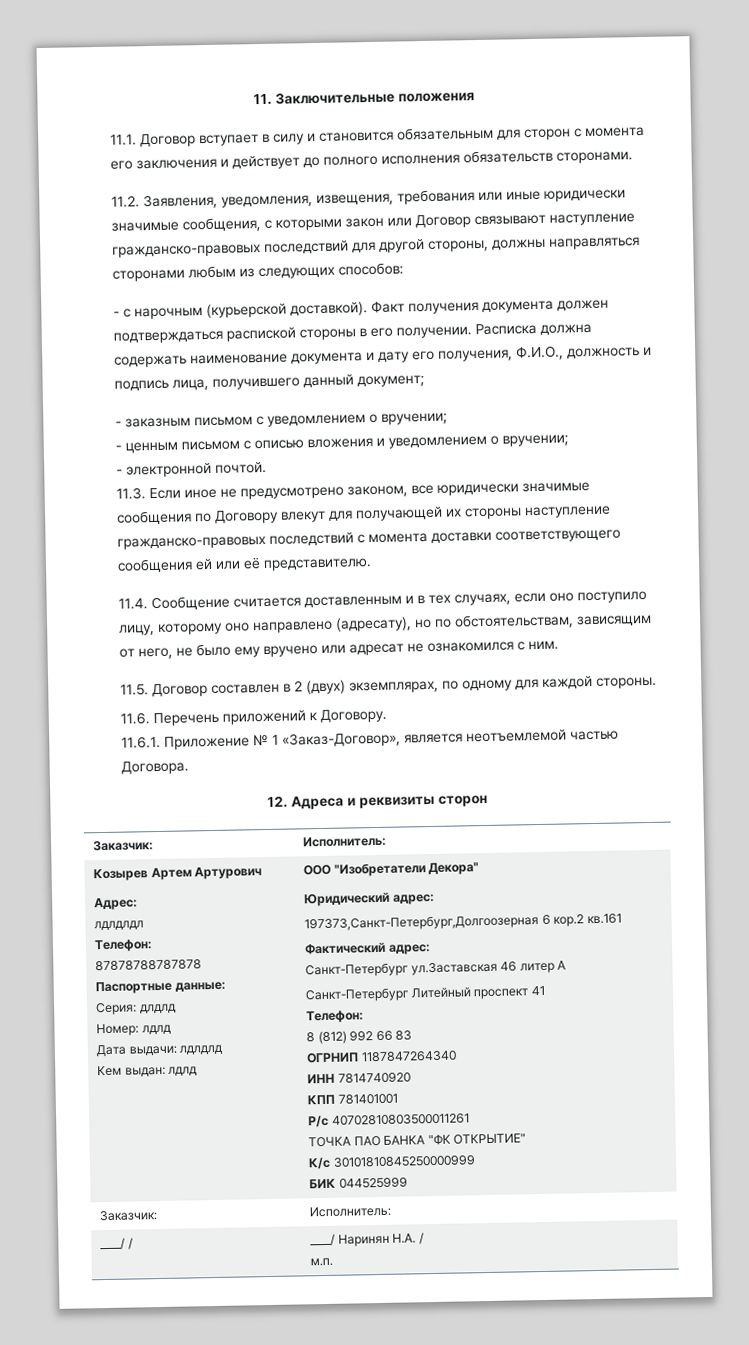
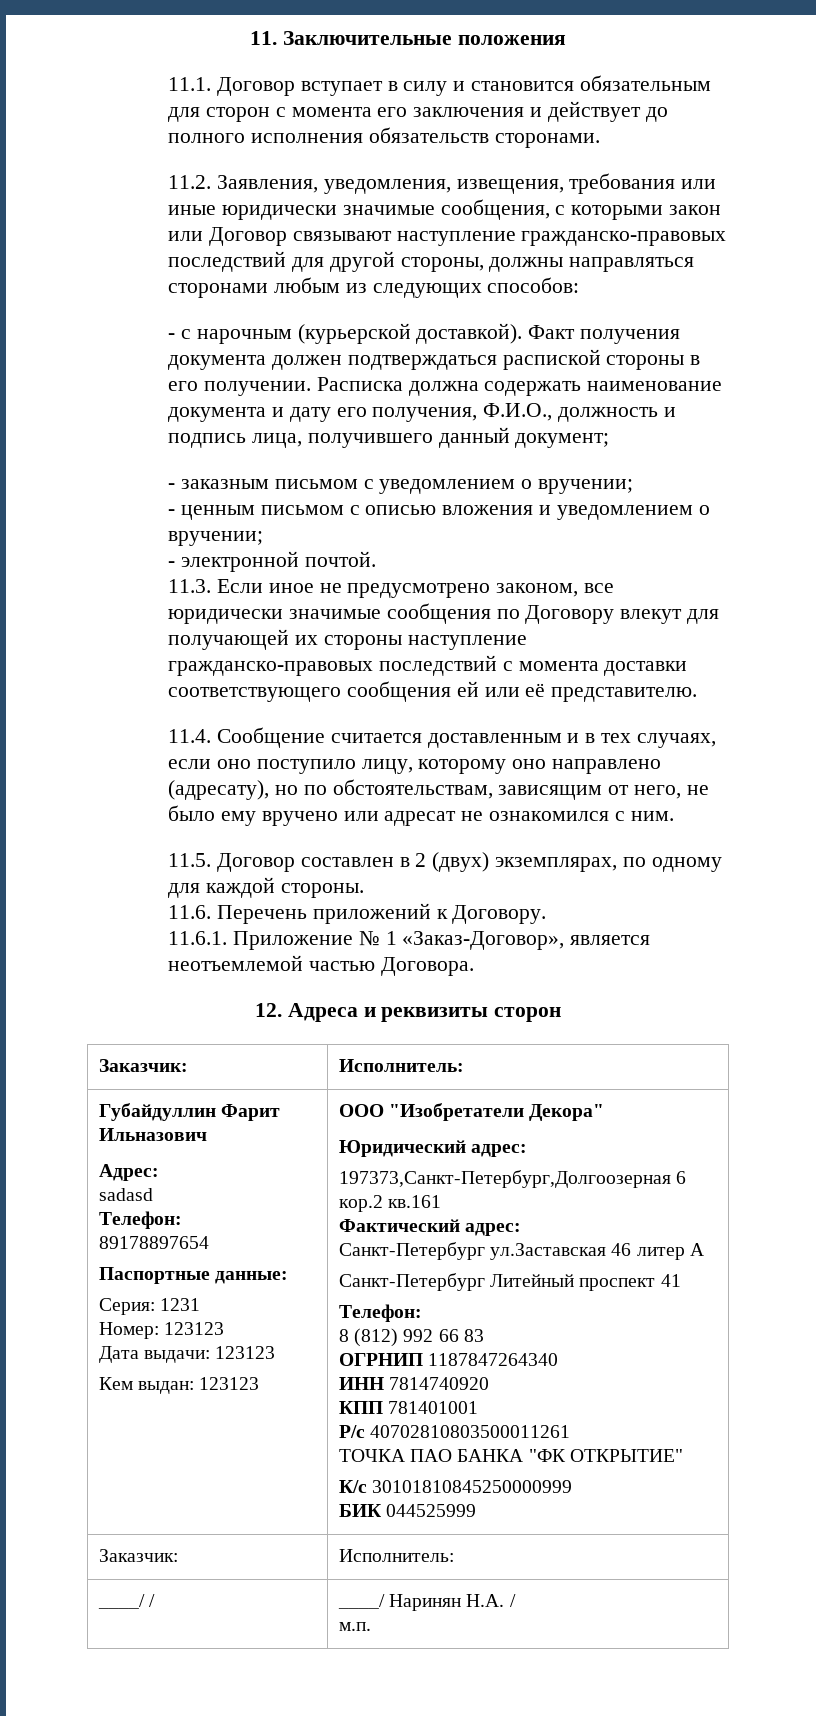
[93,866,263,882] Козырев Артем Артурович -> [98,1103,281,1121] [98,1128,207,1141] Губайдуллин Фарит Ильназович
[94,920,145,931] [94,939,154,953] [95,959,203,972] лдлдлдл // Телефон: // 87878788787878 -> [98,1188,153,1201] [98,1211,182,1229] [98,1236,209,1249] sadasd // Телефон: // 89178897654
[139,1003,177,1014] длдлд -> [160,1298,201,1311] 1231
[141,1024,172,1035] лдлд -> [164,1322,225,1335] 123123
[179,1044,224,1055] лдлдлд -> [215,1346,276,1359] 123123
[168,1066,199,1076] лдлд -> [199,1377,260,1390] 123123

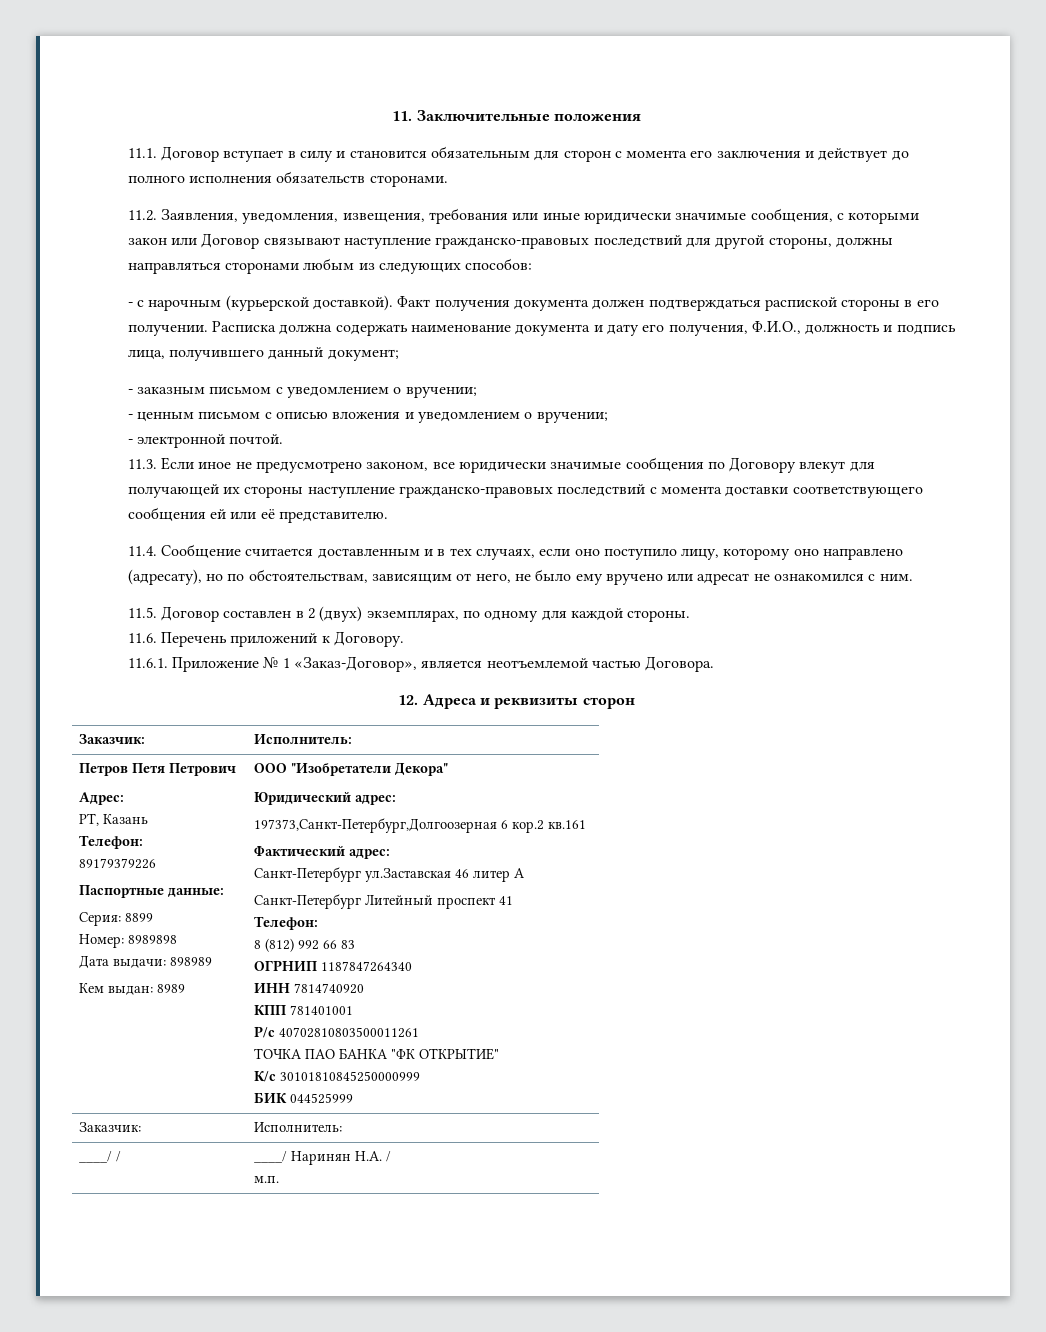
[98,1103,281,1121] [98,1128,207,1141] Губайдуллин Фарит Ильназович -> [79,763,237,776] Петров Петя Петрович
[98,1188,153,1201] [98,1211,182,1229] [98,1236,209,1249] sadasd // Телефон: // 89178897654 -> [79,813,149,826] [79,835,144,849] [79,858,157,869] РТ, Казань // Телефон: // 89179379226
[160,1298,201,1311] 1231 -> [125,913,154,922] 8899
[164,1322,225,1335] 123123 -> [128,935,178,944] 8989898
[215,1346,276,1359] 123123 -> [170,957,213,966] 898989
[199,1377,260,1390] 123123 -> [157,984,186,993] 8989

